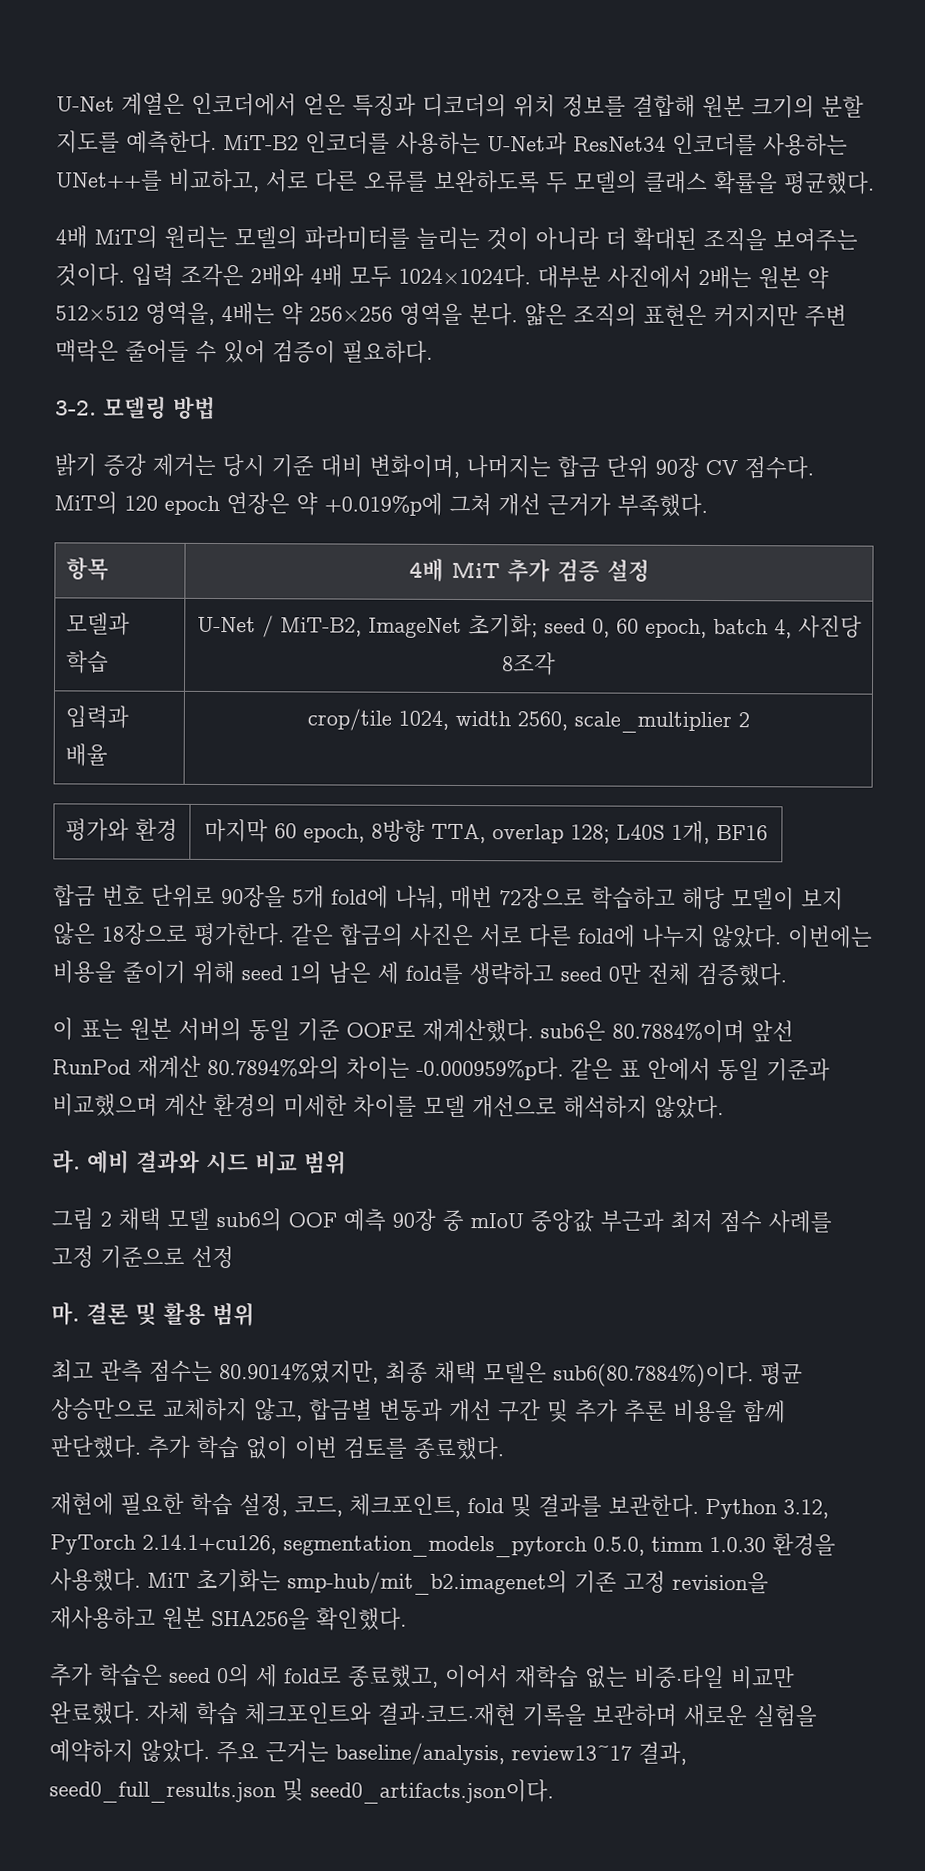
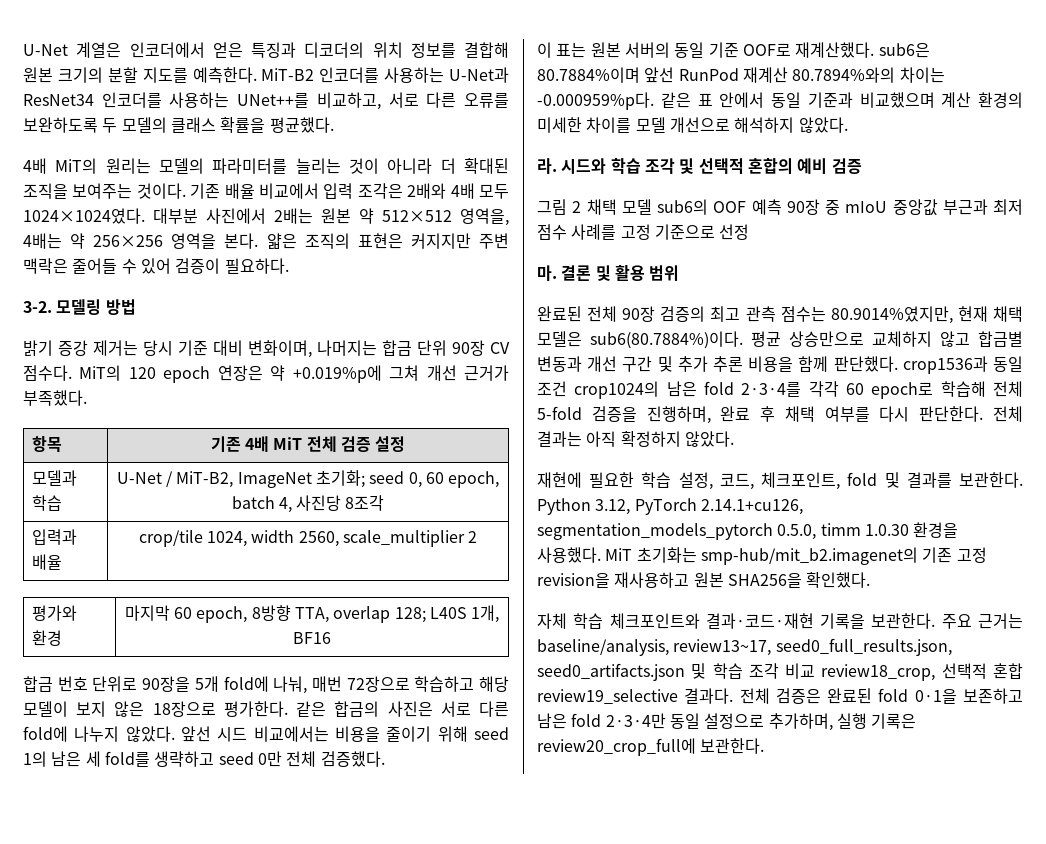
(125, 275) none -> [190,183,319,199] 기존 배율 비교에서
[398,264,531,289] 1024×1024다. -> [23,208,145,224] 1024×1024였다.
(109, 569) none -> [210,436,241,452] 기존
[506,558,550,583] 추가 -> [306,436,337,452] 전체
[787,925,873,949] 이번에는 -> [181,726,329,742] 앞선 시드 비교에서는
[87,1150,347,1175] 예비 결과와 시드 비교 범위 -> [561,158,862,174] 시드와 학습 조각 및 선택적 혼합의 예비 검증
(255, 1314) none -> [537,306,706,322] 완료된 전체 90장 검증의
[385,1360,428,1384] 최종 -> [957,306,988,322] 현재
[254,1398,303,1422] 않고, -> [940,331,970,347] 않고
[147,1435,504,1461] 추가 학습 없이 이번 검토를 종료했다. -> [902,356,1023,374] [537,381,1023,399] [537,406,1023,424] [537,431,734,447] crop1536과 동일 조건 crop1024의 남은 fold 2·3·4를 각각 60 epoch로 학습해 전체 5-fold 검증을 진행하며, 완료 후 채택 여부를 다시 판단한다. 전체 결과는 아직 확정하지 않았다.
[49,1663,795,1690] [49,1701,140,1725] 추가 학습은 seed 0의 세 fold로 종료했고, 이어서 재학습 없는 비중·타일 비교만 완료했다. -> (871, 580) none
[592,1703,817,1728] [49,1739,687,1766] [49,1778,554,1805] 보관하며 새로운 실험을 예약하지 않았다. 주요 근거는 baseline/analysis, review13~17 결과, seed0_full_results.json 및 seed0_artifacts.json이다. -> [871,613,1023,629] [537,638,952,656] [537,663,1023,681] [537,688,1023,704] [537,713,917,731] [537,738,765,756] 보관한다. 주요 근거는 baseline/analysis, review13~17, seed0_full_results.json, seed0_artifacts.json 및 학습 조각 비교 review18_crop, 선택적 혼합 review19_selective 결과다. 전체 검증은 완료된 fold 0·1을 보존하고 남은 fold 2·3·4만 동일 설정으로 추가하며, 실행 기록은 review20_crop_full에 보관한다.

